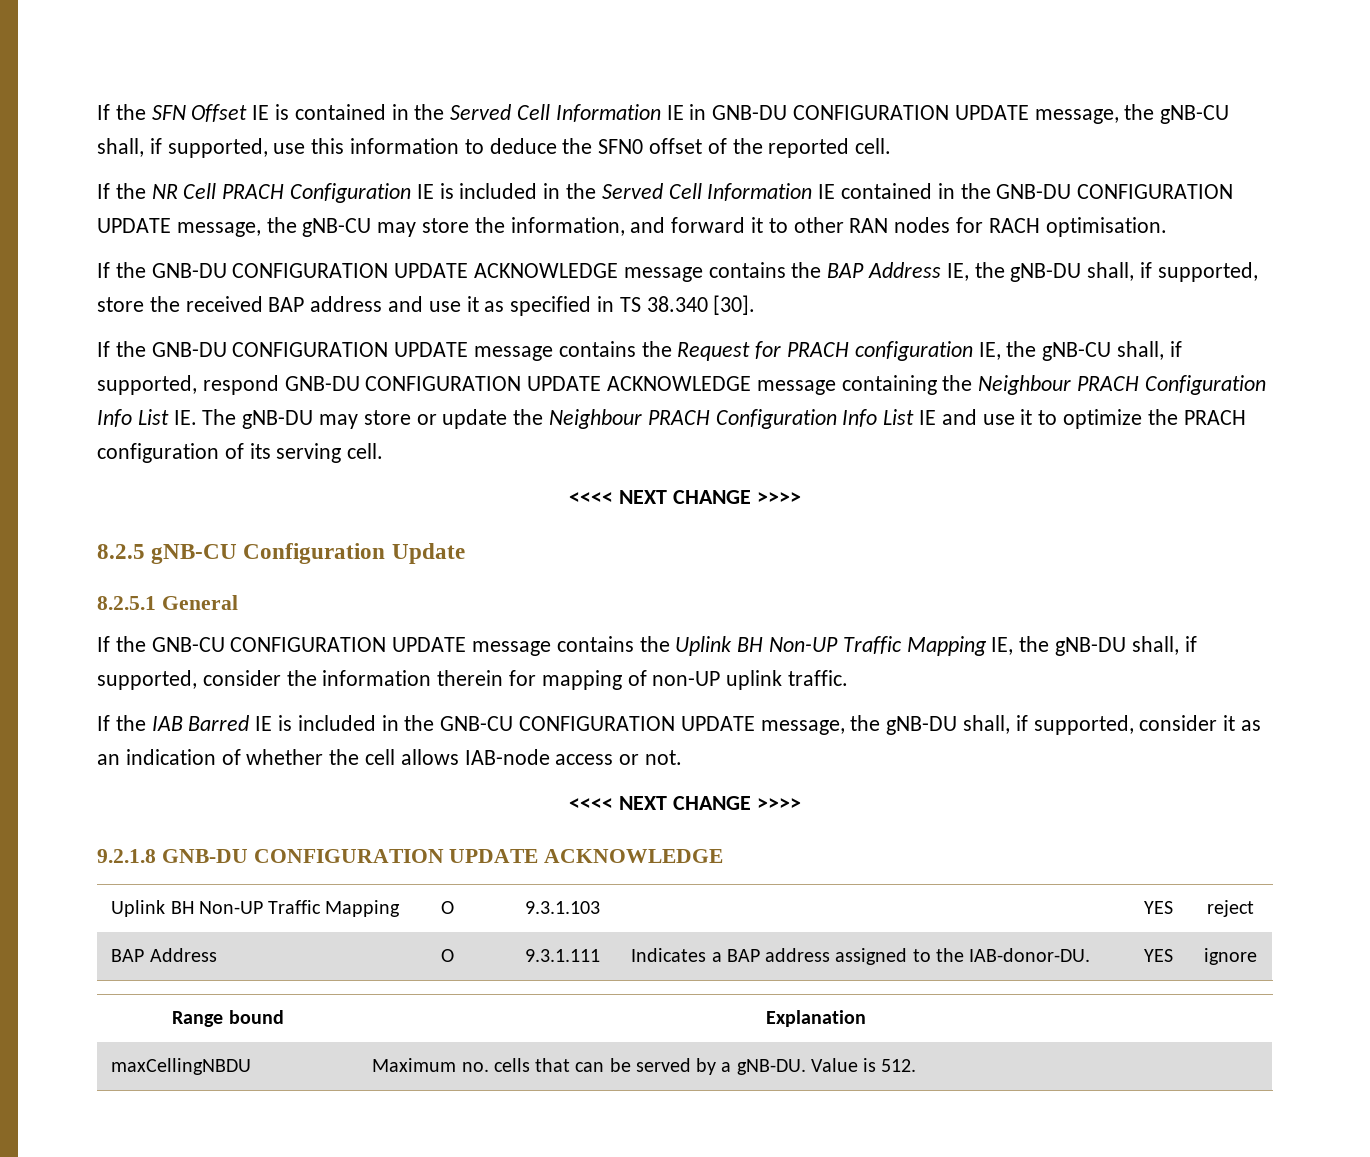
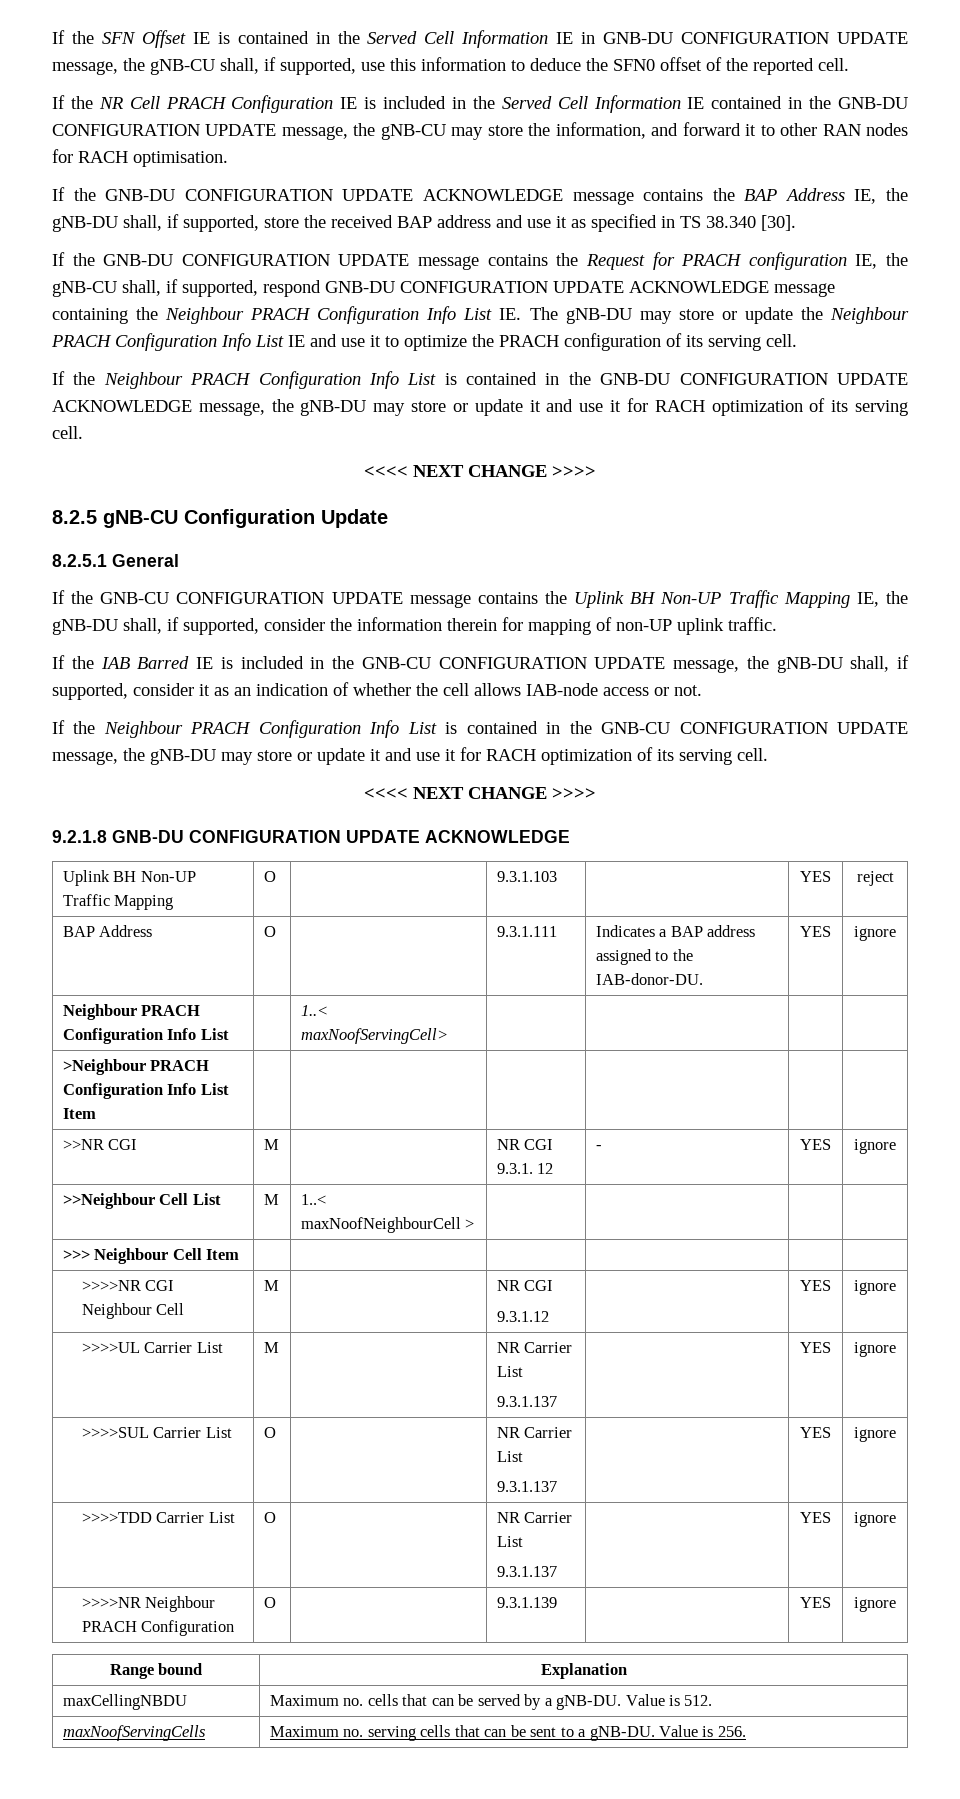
(384, 451) none -> [52,371,908,389] [52,398,909,416] [52,426,83,439] // If the Neighbour PRACH Configuration Info List is contained in the GNB-DU CONFIGURATION UPDATE ACKNOWLEDGE message, the gNB-DU may store or update it and use it for RACH optimization of its serving cell.
(683, 757) none -> [52,720,908,738] [52,747,768,765] // If the Neighbour PRACH Configuration Info List is contained in the GNB-CU CONFIGURATION UPDATE message, the gNB-DU may store or update it and use it for RACH optimization of its serving cell.
(1257, 956) none -> [62,1004,201,1020] [62,1028,229,1044] [300,1005,328,1016] [300,1028,448,1044] [62,1059,210,1075] [62,1083,229,1099] [62,1108,96,1119] [62,1139,138,1150] [263,1139,279,1150] [496,1139,554,1150] [496,1163,554,1174] [595,1145,602,1150] [800,1139,831,1150] [854,1139,896,1154] [62,1193,221,1209] [263,1194,279,1205] [300,1194,326,1205] [300,1217,475,1233] [62,1248,240,1264] [81,1280,175,1291] [81,1303,185,1319] [263,1280,279,1291] [496,1280,554,1291] [496,1311,549,1322] [800,1280,831,1291] [854,1280,896,1295] [81,1342,223,1353] [263,1342,279,1353] [496,1342,573,1353] [496,1366,523,1377] [496,1396,557,1407] [800,1342,831,1353] [854,1342,896,1357] [81,1427,232,1438] [263,1427,276,1438] [496,1427,573,1438] [496,1451,523,1462] [496,1481,557,1492] [800,1427,831,1438] [854,1427,896,1442] [81,1512,235,1523] [263,1512,276,1523] [496,1512,573,1523] [496,1536,523,1547] [496,1566,557,1577] [800,1512,831,1523] [854,1512,896,1527] [81,1596,216,1612] [81,1620,235,1636] [263,1597,276,1608] [496,1597,557,1608] [800,1597,831,1608] [854,1597,896,1612] // Neighbour PRACH Configuration Info List | | 1..< maxNoofServingCell> | | | | // >Neighbour PRACH Configuration Info List Item | | | | | | // >>NR CGI | M | | NR CGI 9.3.1. 12 | - | YES | ignore // >>Neighbour Cell List | M | 1..< maxNoofNeighbourCell > | | | | // >>> Neighbour Cell Item | | | | | | // >>>>NR CGI Neighbour Cell | M | | NR CGI // 9.3.1.12 | | YES | ignore // >>>>UL Carrier List | M | | NR Carrier List // 9.3.1.137 | | YES | ignore // >>>>SUL Carrier List | O | | NR Carrier List // 9.3.1.137 | | YES | ignore // >>>>TDD Carrier List | O | | NR Carrier List // 9.3.1.137 | | YES | ignore // >>>>NR Neighbour PRACH Configuration | O | | 9.3.1.139 | | YES | ignore
(917, 1065) none -> [62,1725,205,1741] [269,1725,746,1741] // maxNoofServingCells | Maximum no. serving cells that can be sent to a gNB-DU. Value is 256.

